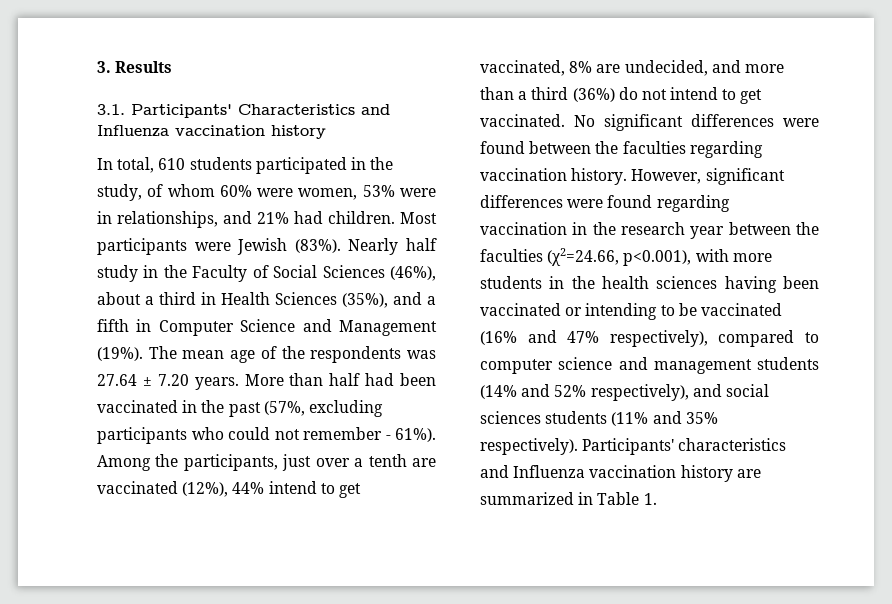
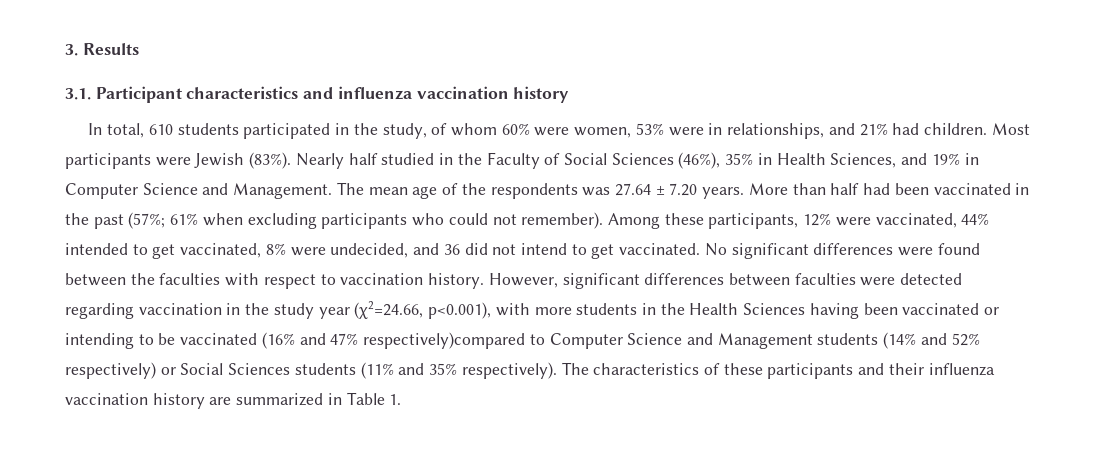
[131,104,390,118] [97,125,169,137] Participants' Characteristics and Influenza -> [95,86,412,103] Participant characteristics and influenza
[97,265,138,282] study -> [381,153,435,165] studied
[97,292,436,308] [97,319,129,332] about a third in Health Sciences (35%), and a fifth -> [725,153,960,168] 35% in Health Sciences, and 19%
[339,320,437,336] [97,347,143,361] Management (19%). -> [233,183,333,199] Management.
[263,401,305,416] (57%, -> [128,212,243,229] (57%; 61% when
[303,427,436,442] [97,454,436,471] [97,481,317,497] remember - 61%). Among the participants, just over a tenth are vaccinated (12%), 44% intend -> [521,212,990,229] [65,243,128,255] remember). Among these participants, 12% were vaccinated, 44% intended
[596,64,621,73] are -> [290,247,326,256] were
[744,64,784,73] [480,87,638,102] more than a third (36%) do -> [443,243,488,255] 36 did
[689,141,763,158] regarding -> [225,273,336,289] with respect to
[567,195,730,212] [480,222,819,239] [480,249,543,262] were found regarding vaccination in the research year between the faculties -> [728,273,963,286] [65,303,350,319] between faculties were detected regarding vaccination in the study year
[602,276,718,289] health sciences -> [689,303,806,315] Health Sciences
[609,330,819,347] [480,357,819,374] [480,384,769,401] [480,411,541,424] respectively), compared to computer science and management students (14% and 52% respectively), and social sciences -> [363,332,980,349] [65,362,291,379] respectively)compared to Computer Science and Management students (14% and 52% respectively) or Social Sciences
[582,438,787,455] [480,465,586,478] Participants' characteristics and Influenza -> [561,362,995,379] The characteristics of these participants and their influenza

